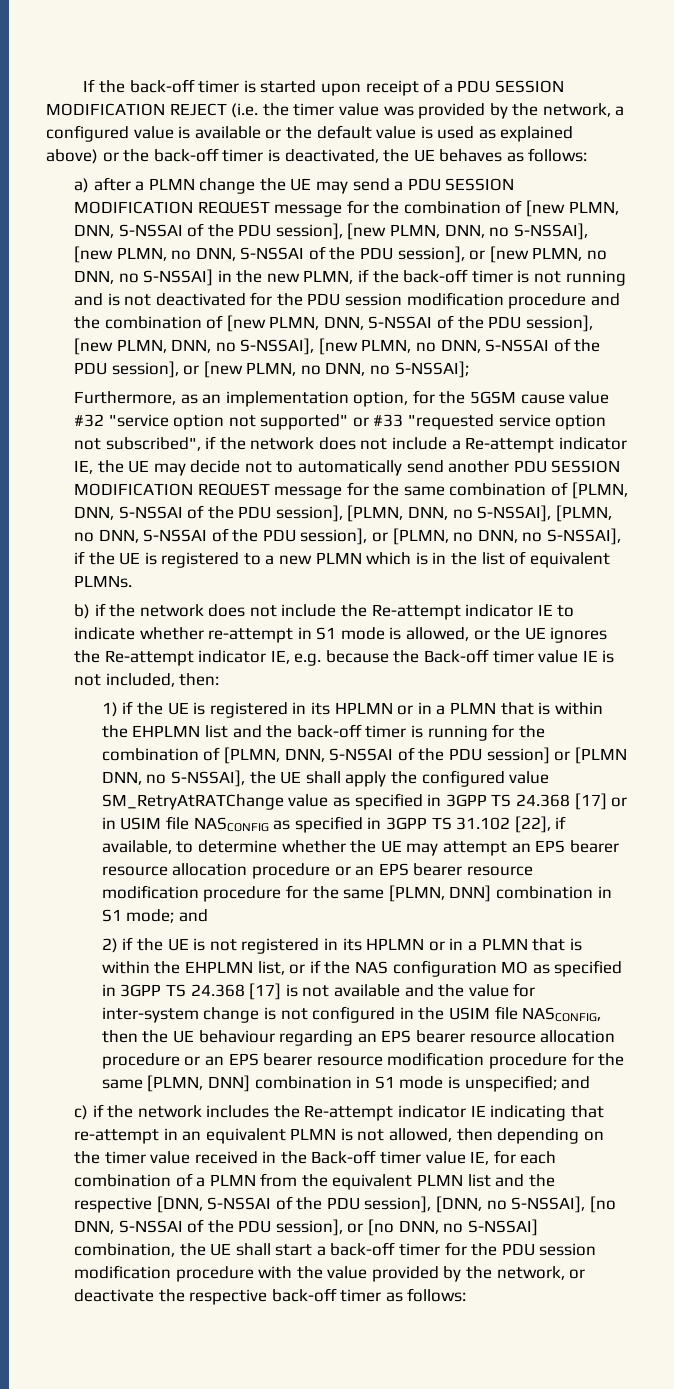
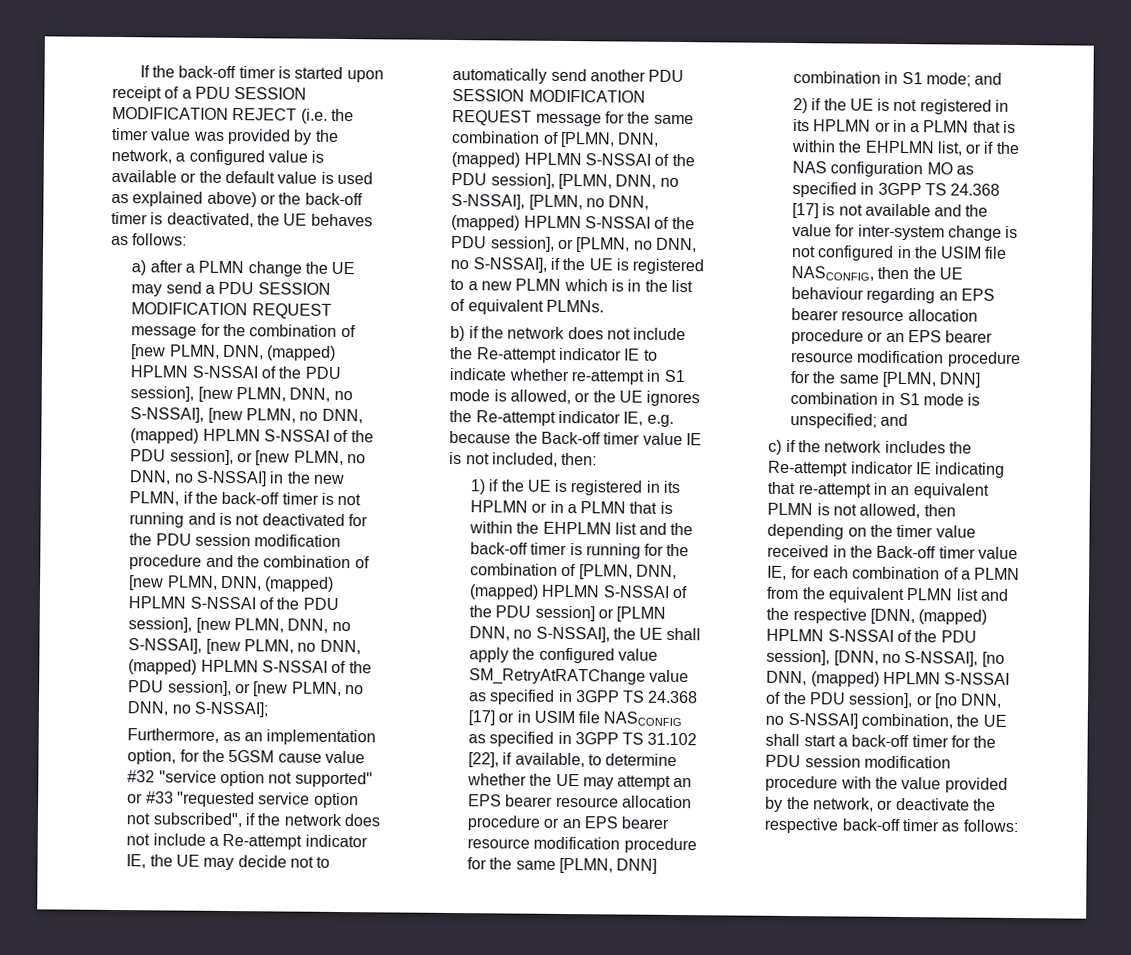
(114, 231) none -> [267,345,337,361] [130,365,189,378] (mapped) HPLMN
(236, 254) none -> [130,428,261,444] (mapped) HPLMN
(364, 323) none -> [264,576,335,592] [128,596,187,609] (mapped) HPLMN
(481, 346) none -> [128,659,259,675] (mapped) HPLMN
(114, 513) none -> [451,151,582,168] (mapped) HPLMN
(139, 536) none -> [451,214,582,231] (mapped) HPLMN
(325, 755) none -> [468,584,601,600] (mapped) HPLMN
(203, 1204) none -> [918,609,988,625] [766,628,825,642] (mapped) HPLMN
(114, 1227) none -> [810,671,942,687] (mapped) HPLMN

